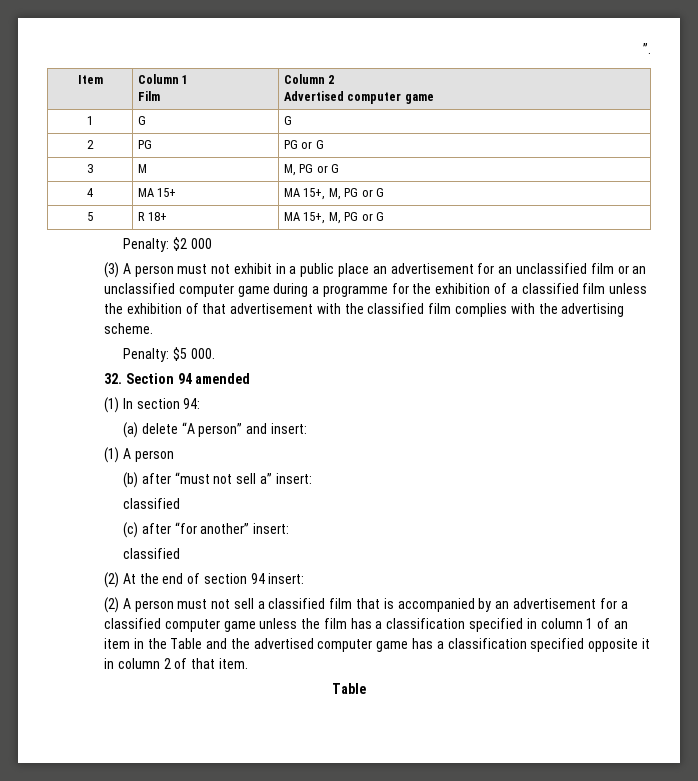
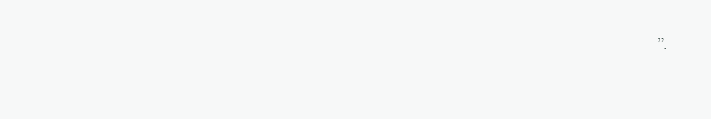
[77,75,103,84] [138,74,189,84] [138,91,161,101] [284,74,335,84] [284,91,434,104] [87,116,93,125] [138,116,147,125] [284,116,293,125] [87,140,94,149] [138,140,153,149] [284,140,324,149] [87,164,93,173] [138,164,148,173] [284,164,340,176] [87,188,93,197] [138,188,177,197] [284,188,384,200] [87,212,93,221] [138,212,168,221] [284,212,384,224] [123,237,212,252] [104,262,647,278] [104,283,648,297] [104,303,625,317] [104,323,154,334] [123,347,215,362] [104,373,251,384] [104,397,201,413] [123,422,307,438] [104,447,174,463] [123,472,312,488] [123,498,181,509] [123,522,290,538] [123,548,181,559] [104,572,305,588] [104,597,628,613] [104,618,628,632] [104,638,650,652] [104,658,248,669] [332,683,366,694] // Item | Column 1 // Film | Column 2 // Advertised computer game // 1 | G | G // 2 | PG | PG or G // 3 | M | M, PG or G // 4 | MA 15+ | MA 15+, M, PG or G // 5 | R 18+ | MA 15+, M, PG or G // Penalty: $2 000 // (3) A person must not exhibit in a public place an advertisement for an unclassified film or an unclassified computer game during a programme for the exhibition of a classified film unless the exhibition of that advertisement with the classified film complies with the advertising scheme. // Penalty: $5 000. // 32. Section 94 amended // (1) In section 94: // (a) delete “A person” and insert: // (1) A person // (b) after “must not sell a” insert: // classified // (c) after “for another” insert: // classified // (2) At the end of section 94 insert: // (2) A person must not sell a classified film that is accompanied by an advertisement for a classified computer game unless the film has a classification specified in column 1 of an item in the Table and the advertised computer game has a classification specified opposite it in column 2 of that item. // Table -> (667, 43) none

